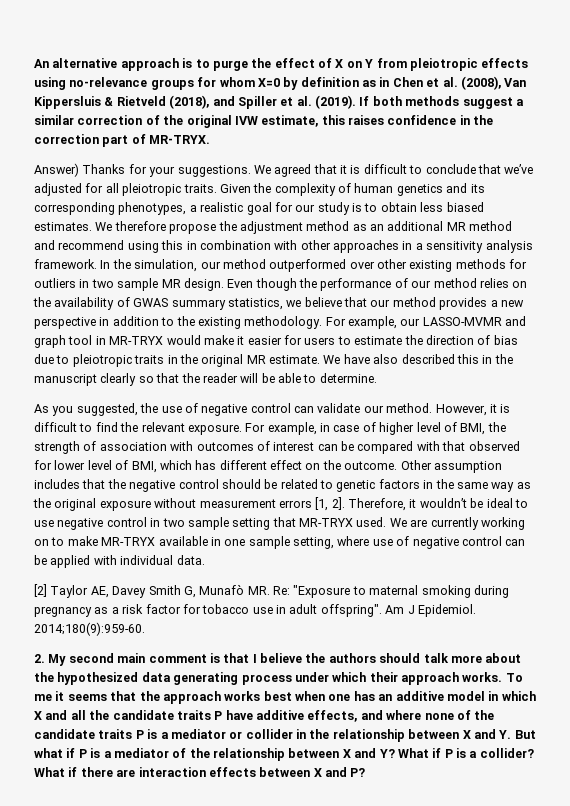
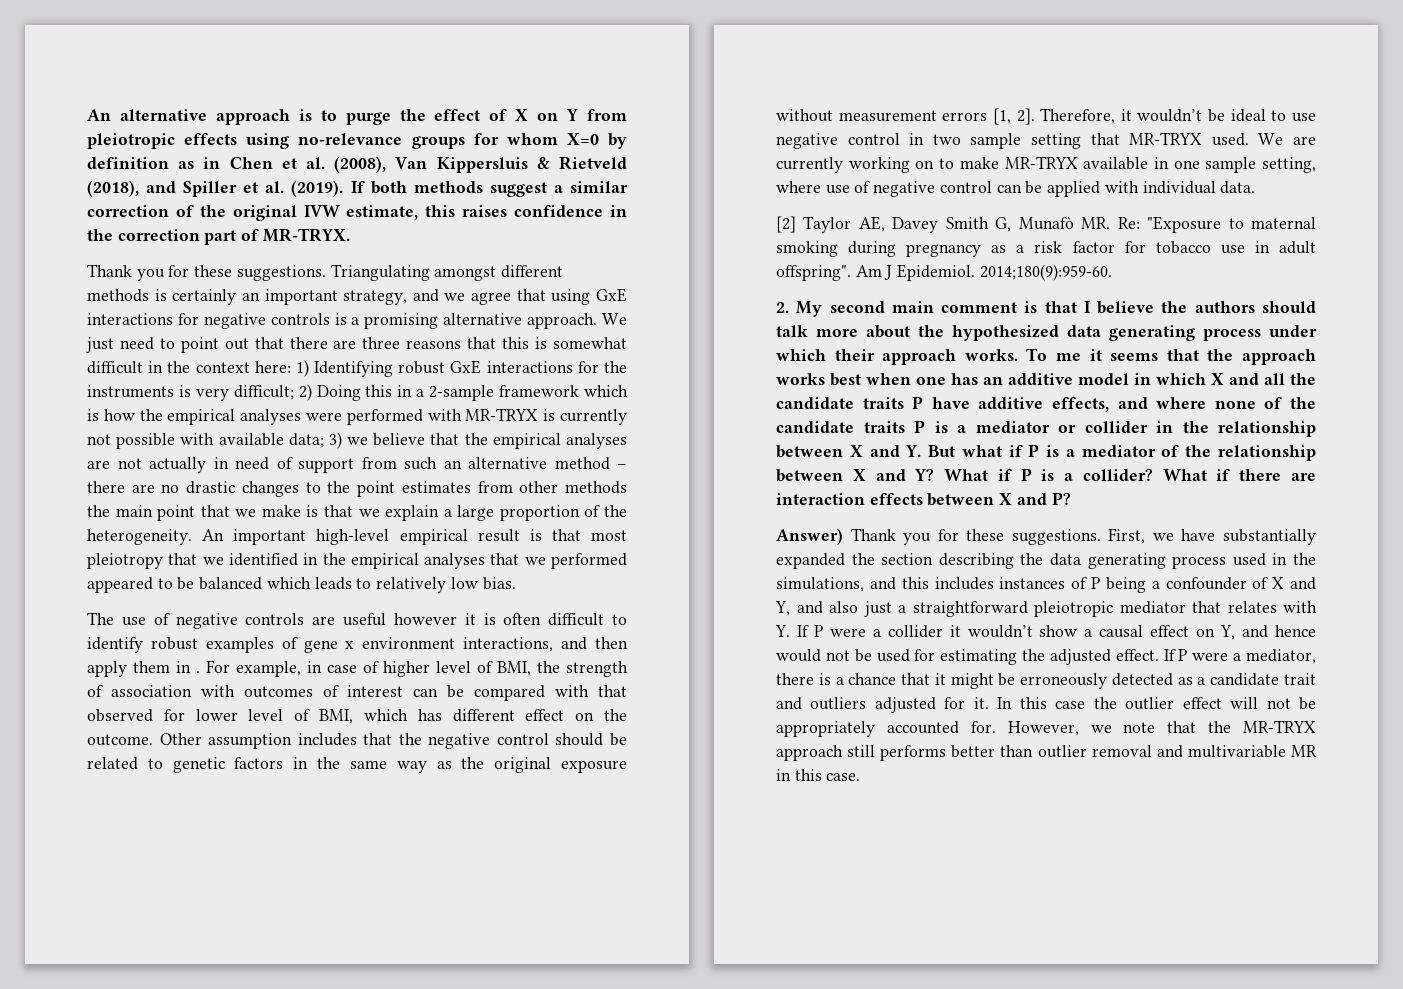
[34,163,534,177] [34,183,485,196] [34,202,484,215] [34,221,513,234] [34,240,533,253] [34,259,528,272] [34,278,528,291] [33,297,524,310] [34,316,527,329] [34,335,518,348] [34,354,513,367] [34,373,377,386] [34,403,511,416] [34,422,242,435] Answer) Thanks for your suggestions. We agreed that it is difficult to conclude that we’ve adjusted for all pleiotropic traits. Given the complexity of human genetics and its corresponding phenotypes, a realistic goal for our study is to obtain less biased estimates. We therefore propose the adjustment method as an additional MR method and recommend using this in combination with other approaches in a sensitivity analysis framework. In the simulation, our method outperformed over other existing methods for outliers in two sample MR design. Even though the performance of our method relies on the availability of GWAS summary statistics, we believe that our method provides a new perspective in addition to the existing methodology. For example, our LASSO-MVMR and graph tool in MR-TRYX would make it easier for users to estimate the direction of bias due to pleiotropic traits in the original MR estimate. We have also described this in the manuscript clearly so that the reader will be able to determine. // As you suggested, the use of negative control can validate our method. However, it is difficult to find the relevant exposure. -> [87,264,564,281] [87,288,627,305] [87,313,628,329] [86,337,627,353] [87,360,627,377] [87,384,629,401] [87,408,627,425] [87,432,627,449] [87,457,627,473] [87,481,627,497] [87,505,627,521] [87,529,627,545] [87,553,627,569] [87,577,516,593] [87,612,627,629] [87,637,629,653] [87,661,200,677] Thank you for these suggestions. Triangulating amongst different methods is certainly an important strategy, and we agree that using GxE interactions for negative controls is a promising alternative approach. We just need to point out that there are three reasons that this is somewhat difficult in the context here: 1) Identifying robust GxE interactions for the instruments is very difficult; 2) Doing this in a 2-sample framework which is how the empirical analyses were performed with MR-TRYX is currently not possible with available data; 3) we believe that the empirical analyses are not actually in need of support from such an alternative method – there are no drastic changes to the point estimates from other methods the main point that we make is that we explain a large proportion of the heterogeneity. An important high-level empirical result is that most pleiotropy that we identified in the empirical analyses that we performed appeared to be balanced which leads to relatively low bias. // The use of negative controls are useful however it is often difficult to identify robust examples of gene x environment interactions, and then apply them in .
(366, 772) none -> [776,528,1316,545] [776,553,1316,569] [776,577,1316,593] [775,601,1317,617] [775,625,1316,640] [776,649,1317,665] [776,673,1316,689] [776,697,1316,713] [776,720,1316,737] [776,745,1317,761] [776,769,861,781] // Answer) Thank you for these suggestions. First, we have substantially expanded the section describing the data generating process used in the simulations, and this includes instances of P being a confounder of X and Y, and also just a straightforward pleiotropic mediator that relates with Y. If P were a collider it wouldn’t show a causal effect on Y, and hence would not be used for estimating the adjusted effect. If P were a mediator, there is a chance that it might be erroneously detected as a candidate trait and outliers adjusted for it. In this case the outlier effect will not be appropriately accounted for. However, we note that the MR-TRYX approach still performs better than outlier removal and multivariable MR in this case.

